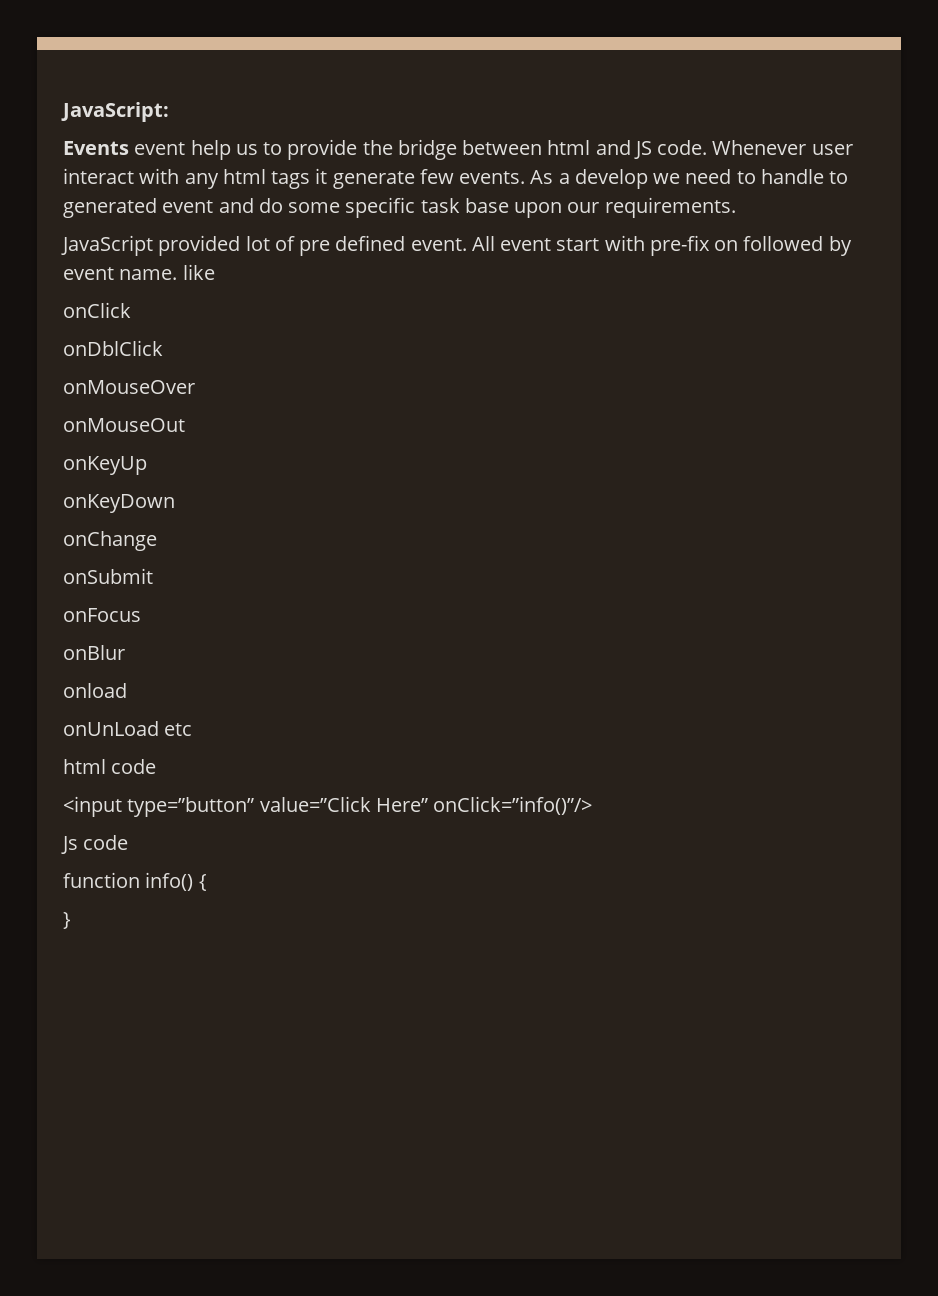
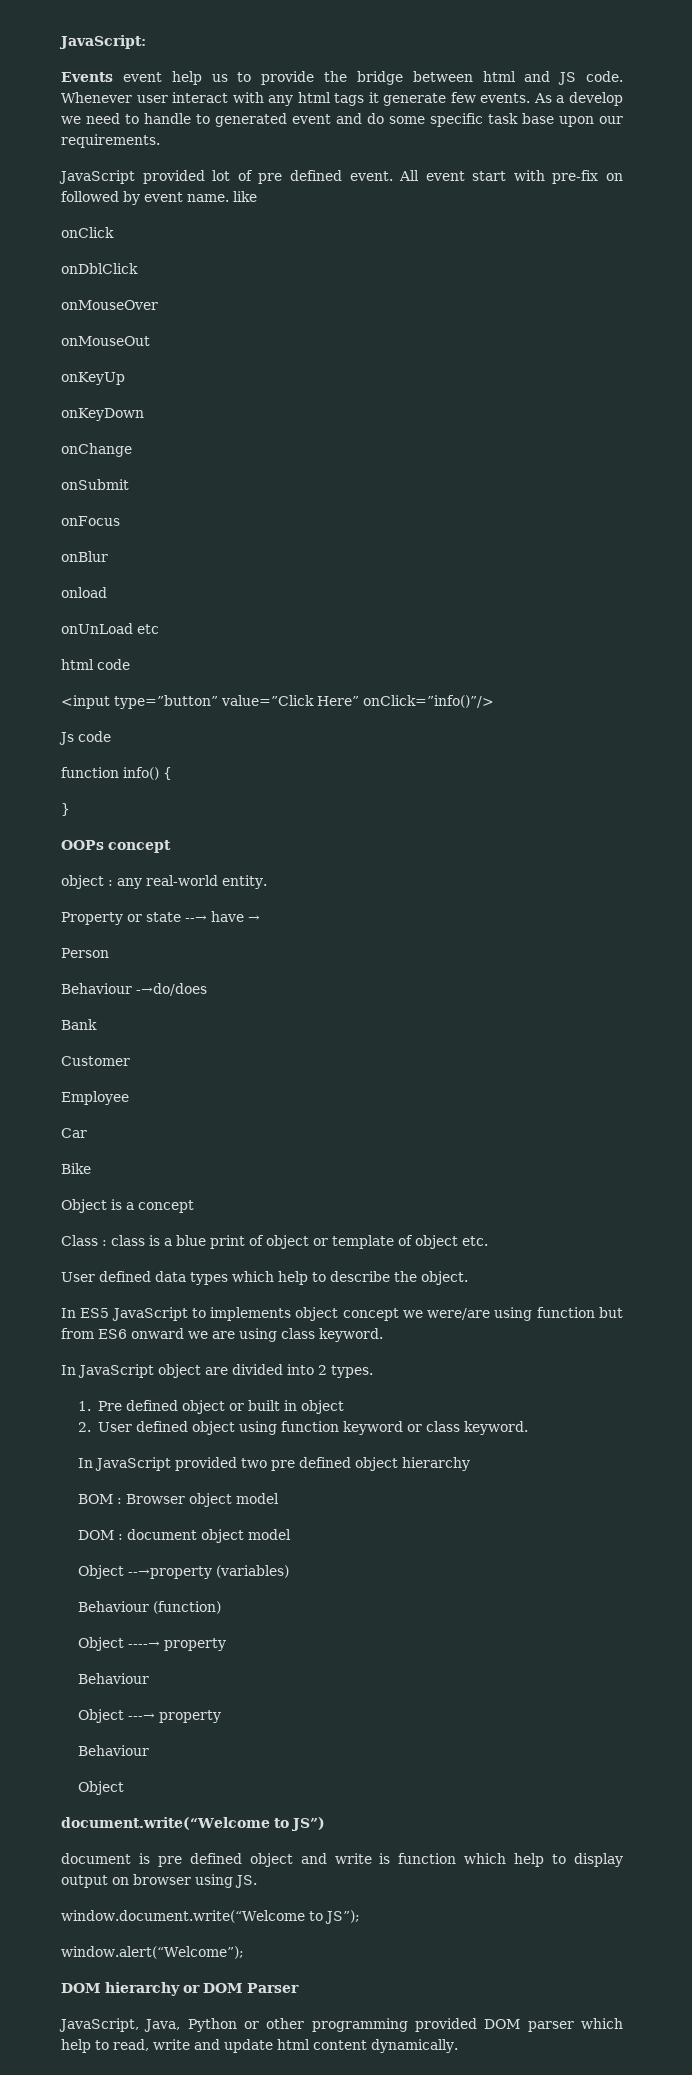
(71, 920) none -> [61,840,171,853] [61,875,267,889] [61,911,260,925] [61,948,109,958] [61,983,207,996] [61,1019,97,1030] [61,1056,130,1066] [61,1091,129,1105] [61,1128,87,1138] [61,1163,91,1174] [61,1199,194,1213] [61,1235,488,1249] [61,1271,468,1285] [61,1307,623,1321] [61,1328,383,1342] [61,1364,373,1378] [77,1400,344,1414] [77,1421,528,1435] [77,1457,470,1471] [77,1493,279,1507] [77,1529,291,1543] [77,1565,289,1579] [77,1601,221,1614] [77,1637,226,1651] [77,1673,149,1684] [77,1709,221,1723] [77,1745,149,1756] [77,1781,124,1795] [61,1817,325,1831] [61,1853,624,1867] [61,1874,257,1888] [61,1910,360,1924] [61,1946,244,1959] [61,1982,299,1996] [59,2018,623,2032] [61,2039,458,2053] // OOPs concept // object : any real-world entity. // Property or state --→ have → // Person // Behaviour -→do/does // Bank // Customer // Employee // Car // Bike // Object is a concept // Class : class is a blue print of object or template of object etc. // User defined data types which help to describe the object. // In ES5 JavaScript to implements object concept we were/are using function but from ES6 onward we are using class keyword. // In JavaScript object are divided into 2 types. // 1. Pre defined object or built in object // 2. User defined object using function keyword or class keyword. // In JavaScript provided two pre defined object hierarchy // BOM : Browser object model // DOM : document object model // Object --→property (variables) // Behaviour (function) // Object ----→ property // Behaviour // Object ---→ property // Behaviour // Object // document.write(“Welcome to JS”) // document is pre defined object and write is function which help to display output on browser using JS. // window.document.write(“Welcome to JS”); // window.alert(“Welcome”); // DOM hierarchy or DOM Parser // JavaScript, Java, Python or other programming provided DOM parser which help to read, write and update html content dynamically.

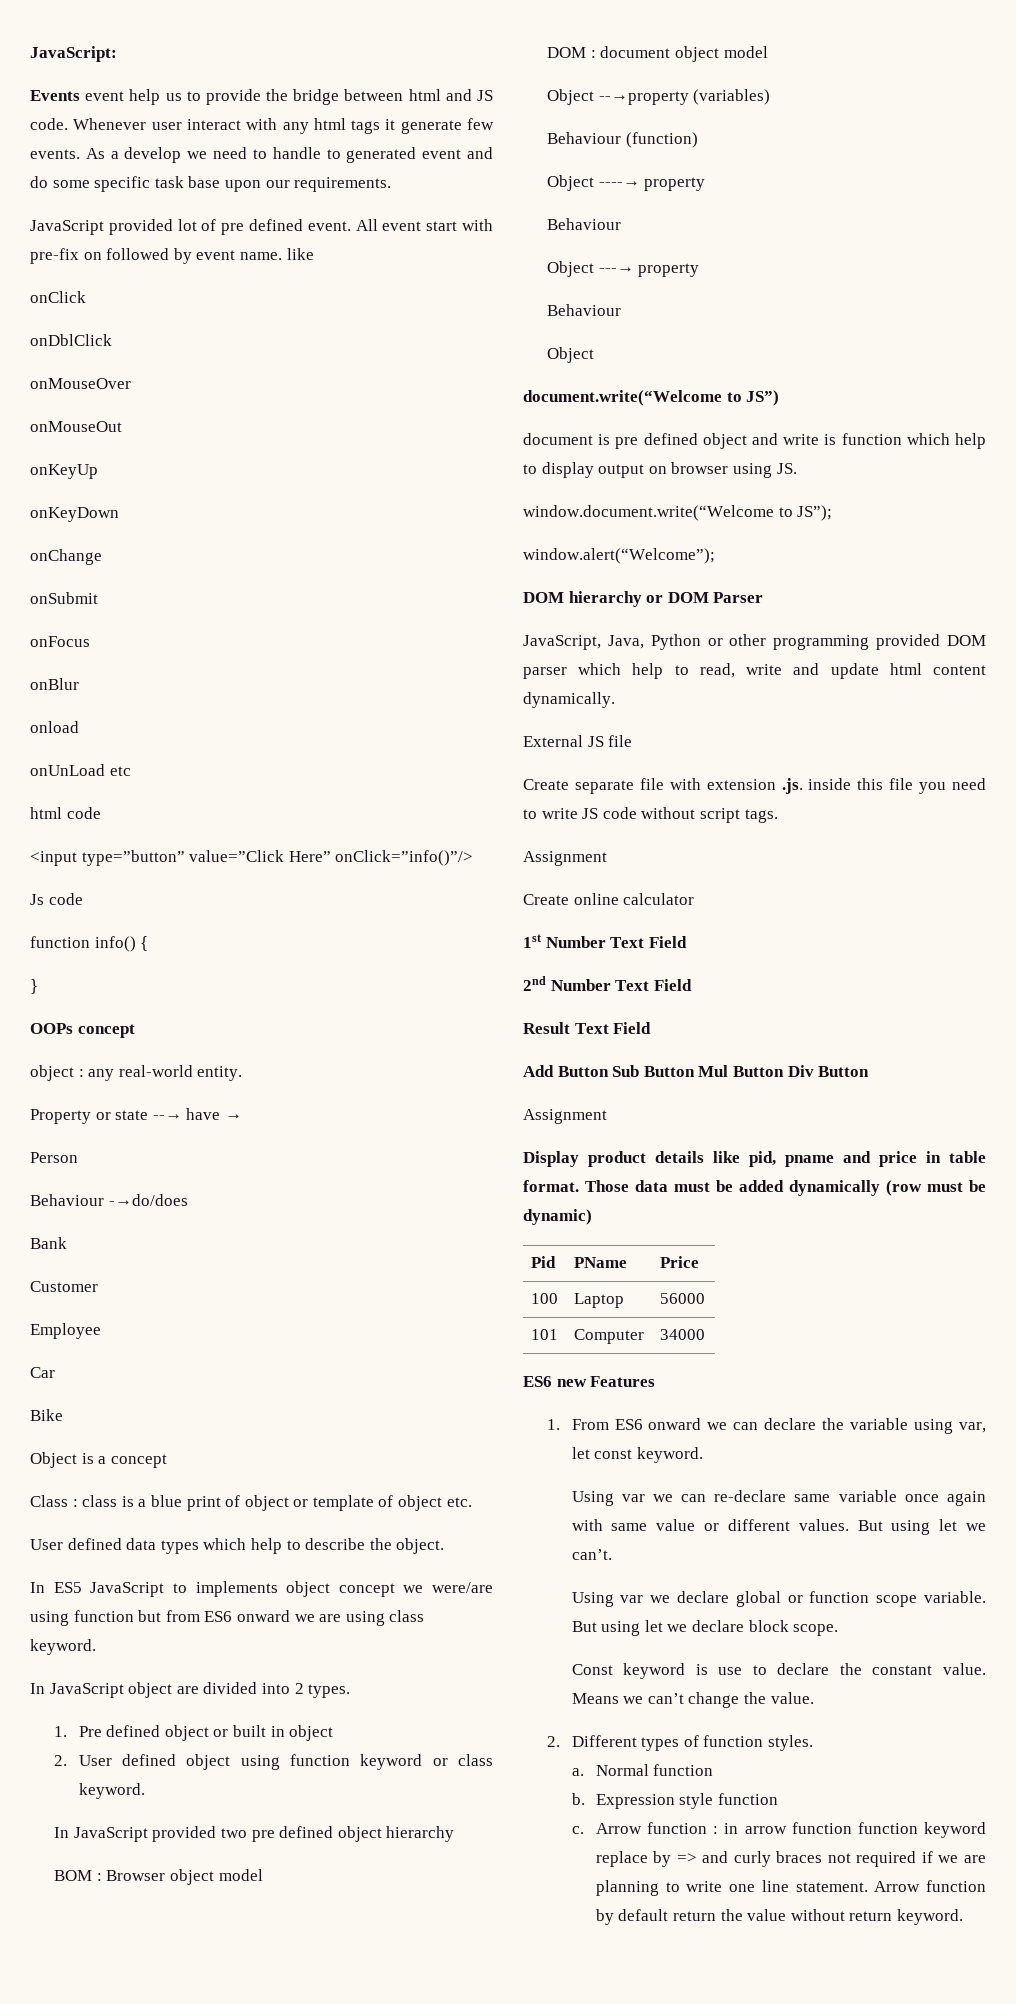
(458, 2046) none -> [523,735,633,747] [523,778,986,794] [523,807,778,823] [523,851,607,866] [523,893,695,905] [523,934,687,948] [523,976,692,991] [523,1022,652,1034] [523,1065,870,1077] [523,1109,607,1124] [523,1151,986,1167] [523,1180,986,1196] [523,1209,592,1225] [530,1256,556,1268] [573,1257,627,1268] [659,1256,699,1268] [530,1293,558,1304] [573,1293,624,1308] [659,1293,705,1304] [530,1329,558,1340] [573,1329,644,1344] [659,1329,705,1340] [523,1376,656,1387] [547,1418,986,1434] [571,1447,703,1463] [571,1490,986,1506] [571,1519,987,1535] [571,1549,612,1560] [571,1591,986,1607] [571,1620,839,1636] [571,1663,986,1679] [571,1692,814,1708] [547,1735,813,1751] [571,1764,714,1776] [571,1793,779,1809] [571,1822,986,1838] [595,1851,987,1867] [595,1880,986,1896] [595,1909,964,1925] // External JS file // Create separate file with extension .js. inside this file you need to write JS code without script tags. // Assignment // Create online calculator // 1st Number Text Field // 2nd Number Text Field // Result Text Field // Add Button Sub Button Mul Button Div Button // Assignment // Display product details like pid, pname and price in table format. Those data must be added dynamically (row must be dynamic) // Pid | PName | Price // 100 | Laptop | 56000 // 101 | Computer | 34000 // ES6 new Features // 1. From ES6 onward we can declare the variable using var, let const keyword. // Using var we can re-declare same variable once again with same value or different values. But using let we can’t. // Using var we declare global or function scope variable. But using let we declare block scope. // Const keyword is use to declare the constant value. Means we can’t change the value. // 2. Different types of function styles. // a. Normal function // b. Expression style function // c. Arrow function : in arrow function function keyword replace by => and curly braces not required if we are planning to write one line statement. Arrow function by default return the value without return keyword.

